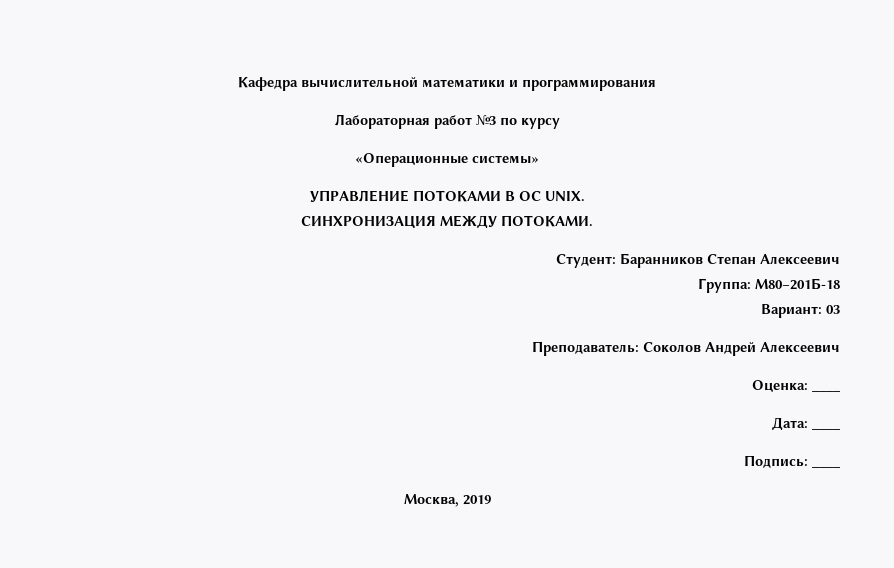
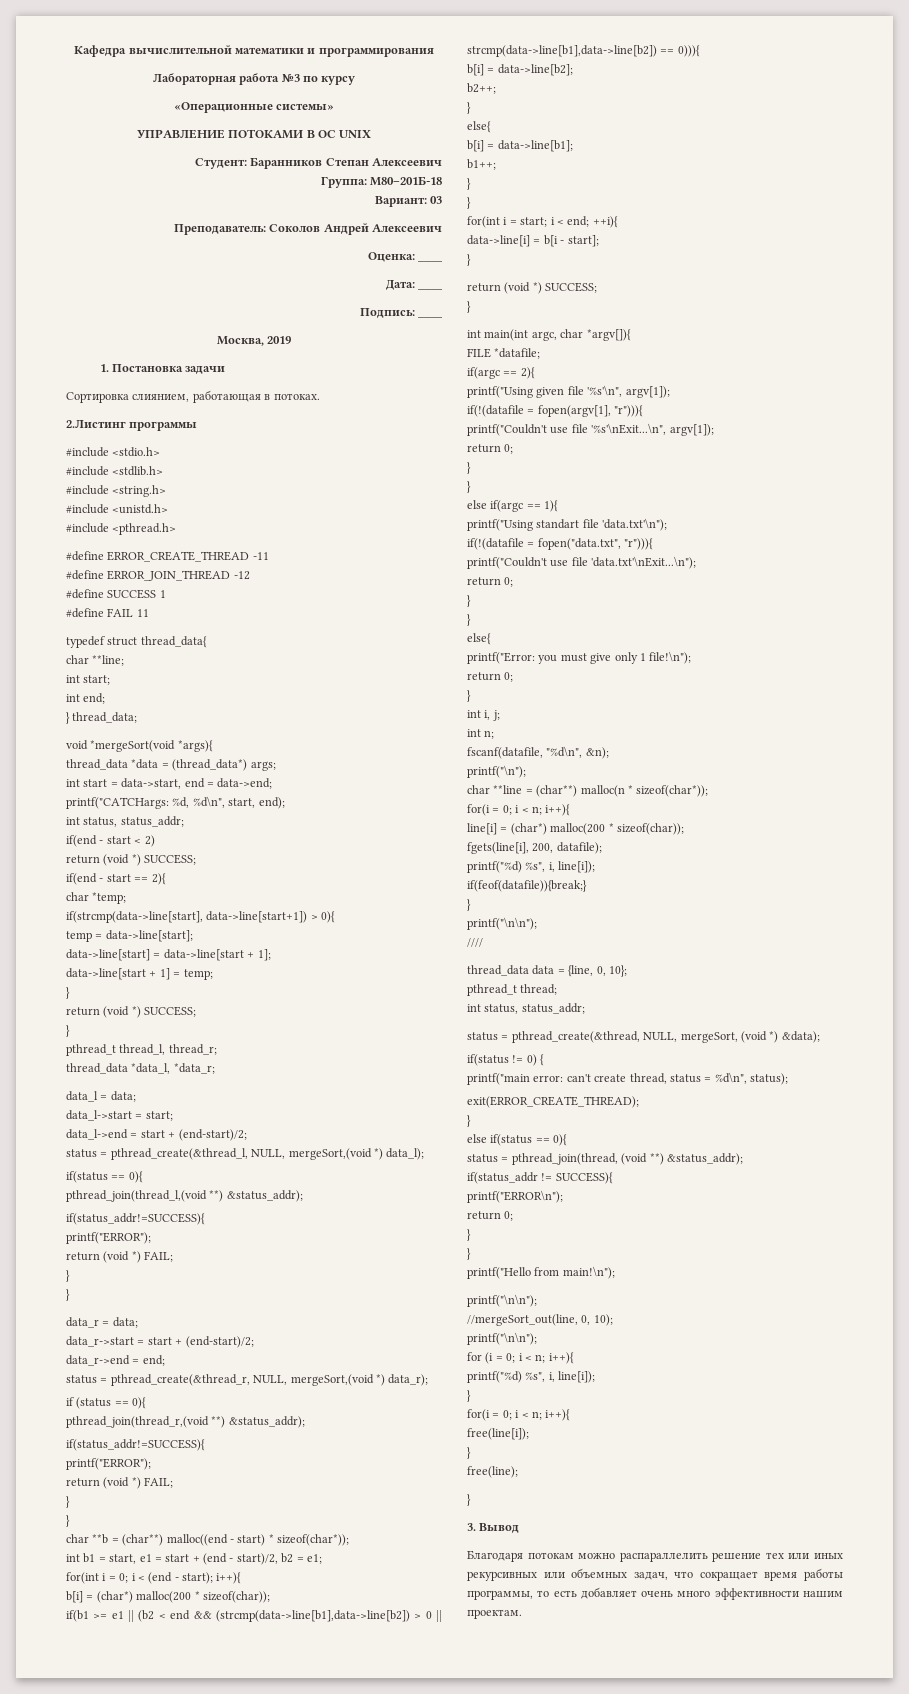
[433,115,472,129] работ -> [239,73,280,85] работа
[544,191,585,202] [301,215,593,229] UNIX. // СИНХРОНИЗАЦИЯ МЕЖДУ ПОТОКАМИ. -> [339,130,372,138] UNIX
(491, 500) none -> [99,364,226,375] [66,390,320,403] [66,420,198,431] [66,447,161,457] [66,466,164,476] [66,485,167,497] [66,504,169,514] [66,523,177,535] [66,551,269,562] [66,570,250,581] [66,589,166,599] [66,608,149,618] [66,636,207,648] [66,655,125,666] [66,675,111,685] [66,693,106,704] [66,712,138,724] [66,740,213,752] [66,759,276,771] [66,778,273,789] [66,796,285,809] [66,816,184,827] [66,835,155,847] [66,854,197,866] [66,873,166,885] [66,892,127,904] [66,911,336,923] [66,930,193,942] [66,949,271,961] [66,968,213,980] [66,987,70,999] [66,1006,197,1018] [66,1025,70,1037] [66,1044,217,1056] [66,1063,215,1074] [66,1091,136,1102] [66,1110,173,1121] [66,1129,247,1141] [66,1148,425,1160] [66,1171,143,1183] [66,1190,303,1202] [66,1213,205,1225] [66,1232,151,1244] [66,1251,174,1263] [66,1270,70,1282] [66,1289,70,1301] [66,1317,138,1328] [66,1336,254,1348] [66,1355,165,1366] [66,1374,429,1386] [66,1397,147,1409] [66,1416,305,1428] [66,1439,205,1451] [66,1458,151,1470] [66,1477,174,1489] [66,1496,70,1508] [66,1515,70,1527] [66,1534,349,1546] [66,1553,322,1565] [66,1572,242,1584] [66,1591,270,1603] [66,1610,442,1622] [467,45,700,57] [467,64,573,76] [467,83,496,94] [467,102,471,114] [467,121,491,133] [467,140,573,152] [467,159,496,170] [467,178,471,190] [467,197,471,209] [467,216,618,228] [467,235,599,247] [467,254,471,266] [467,282,598,294] [467,301,471,313] [467,329,631,341] [467,348,541,359] [467,367,535,379] [467,385,670,398] [467,405,644,417] [467,423,714,436] [467,444,514,454] [467,462,471,474] [467,481,471,493] [467,500,559,512] [467,518,668,531] [467,538,654,550] [467,556,697,569] [467,577,514,587] [467,595,471,607] [467,614,471,626] [467,633,491,645] [467,651,692,664] [467,672,514,682] [467,690,471,702] [467,710,500,721] [467,729,495,739] [467,746,609,759] [467,765,526,778] [467,785,709,797] [467,804,571,816] [467,823,684,835] [467,842,602,854] [467,861,596,873] [467,880,587,892] [467,899,471,911] [467,917,537,930] [467,938,483,947] [467,965,627,977] [467,984,558,996] [467,1003,585,1014] [467,1031,820,1043] [467,1054,545,1066] [467,1072,788,1085] [467,1096,639,1108] [467,1115,471,1127] [467,1134,568,1146] [467,1153,743,1165] [467,1172,613,1184] [467,1190,563,1203] [467,1211,514,1221] [467,1229,471,1241] [467,1248,471,1260] [467,1266,615,1279] [467,1294,537,1307] [467,1314,613,1326] [467,1332,537,1345] [467,1352,574,1364] [467,1371,596,1383] [467,1390,471,1402] [467,1409,571,1421] [467,1428,529,1440] [467,1447,471,1459] [467,1466,518,1478] [467,1494,471,1506] [467,1523,520,1534] [467,1550,843,1562] [467,1568,843,1581] [467,1587,843,1600] [467,1609,522,1619] // 1. Постановка задачи // Сортировка слиянием, работающая в потоках. // 2.Листинг программы // #include <stdio.h> // #include <stdlib.h> // #include <string.h> // #include <unistd.h> // #include <pthread.h> // #define ERROR_CREATE_THREAD -11 // #define ERROR_JOIN_THREAD -12 // #define SUCCESS 1 // #define FAIL 11 // typedef struct thread_data{ // char **line; // int start; // int end; // } thread_data; // void *mergeSort(void *args){ // thread_data *data = (thread_data*) args; // int start = data->start, end = data->end; // printf("CATCHargs: %d, %d\n", start, end); // int status, status_addr; // if(end - start < 2) // return (void *) SUCCESS; // if(end - start == 2){ // char *temp; // if(strcmp(data->line[start], data->line[start+1]) > 0){ // temp = data->line[start]; // data->line[start] = data->line[start + 1]; // data->line[start + 1] = temp; // } // return (void *) SUCCESS; // } // pthread_t thread_l, thread_r; // thread_data *data_l, *data_r; // data_l = data; // data_l->start = start; // data_l->end = start + (end-start)/2; // status = pthread_create(&thread_l, NULL, mergeSort,(void *) data_l); // if(status == 0){ // pthread_join(thread_l,(void **) &status_addr); // if(status_addr!=SUCCESS){ // printf("ERROR"); // return (void *) FAIL; // } // } // data_r = data; // data_r->start = start + (end-start)/2; // data_r->end = end; // status = pthread_create(&thread_r, NULL, mergeSort,(void *) data_r); // if (status == 0){ // pthread_join(thread_r,(void **) &status_addr); // if(status_addr!=SUCCESS){ // printf("ERROR"); // return (void *) FAIL; // } // } // char **b = (char**) malloc((end - start) * sizeof(char*)); // int b1 = start, e1 = start + (end - start)/2, b2 = e1; // for(int i = 0; i < (end - start); i++){ // b[i] = (char*) malloc(200 * sizeof(char)); // if(b1 >= e1 || (b2 < end && (strcmp(data->line[b1],data->line[b2]) > 0 || strcmp(data->line[b1],data->line[b2]) == 0))){ // b[i] = data->line[b2]; // b2++; // } // else{ // b[i] = data->line[b1]; // b1++; // } // } // for(int i = start; i < end; ++i){ // data->line[i] = b[i - start]; // } // return (void *) SUCCESS; // } // int main(int argc, char *argv[]){ // FILE *datafile; // if(argc == 2){ // printf("Using given file '%s'\n", argv[1]); // if(!(datafile = fopen(argv[1], "r"))){ // printf("Couldn't use file '%s'\nExit...\n", argv[1]); // return 0; // } // } // else if(argc == 1){ // printf("Using standart file 'data.txt'\n"); // if(!(datafile = fopen("data.txt", "r"))){ // printf("Couldn't use file 'data.txt'\nExit...\n"); // return 0; // } // } // else{ // printf("Error: you must give only 1 file!\n"); // return 0; // } // int i, j; // int n; // fscanf(datafile, "%d\n", &n); // printf("\n"); // char **line = (char**) malloc(n * sizeof(char*)); // for(i = 0; i < n; i++){ // line[i] = (char*) malloc(200 * sizeof(char)); // fgets(line[i], 200, datafile); // printf("%d) %s", i, line[i]); // if(feof(datafile)){break;} // } // printf("\n\n"); // //// // thread_data data = {line, 0, 10}; // pthread_t thread; // int status, status_addr; // status = pthread_create(&thread, NULL, mergeSort, (void *) &data); // if(status != 0) { // printf("main error: can't create thread, status = %d\n", status); // exit(ERROR_CREATE_THREAD); // } // else if(status == 0){ // status = pthread_join(thread, (void **) &status_addr); // if(status_addr != SUCCESS){ // printf("ERROR\n"); // return 0; // } // } // printf("Hello from main!\n"); // printf("\n\n"); // //mergeSort_out(line, 0, 10); // printf("\n\n"); // for (i = 0; i < n; i++){ // printf("%d) %s", i, line[i]); // } // for(i = 0; i < n; i++){ // free(line[i]); // } // free(line); // } // 3. Вывод // Благодаря потокам можно распараллелить решение тех или иных рекурсивных или объемных задач, что сокращает время работы программы, то есть добавляет очень много эффективности нашим проектам.

